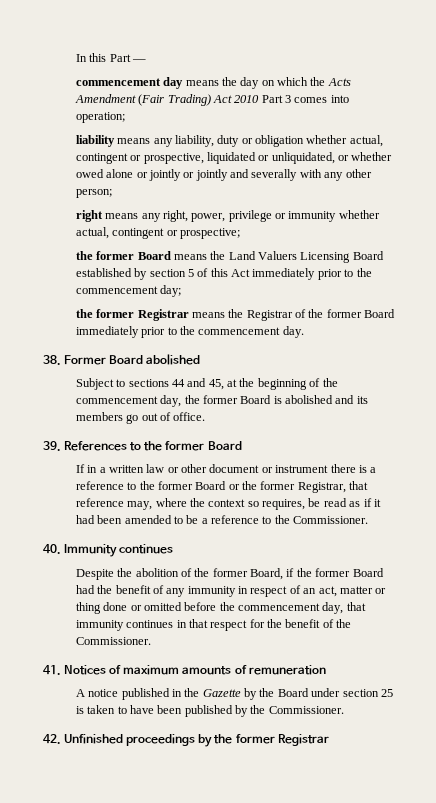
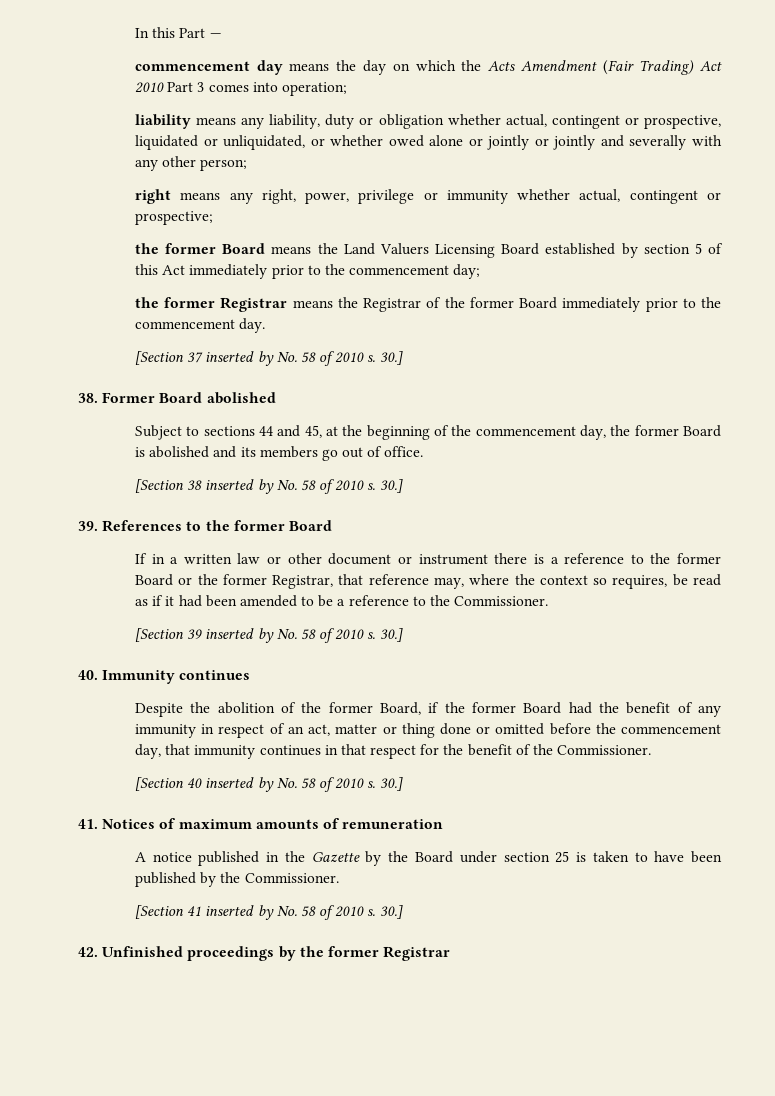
(304, 332) none -> [134,351,403,366] // [Section 37 inserted by No. 58 of 2010 s. 30.]
(206, 416) none -> [134,479,403,494] // [Section 38 inserted by No. 58 of 2010 s. 30.]
(369, 520) none -> [134,628,403,643] // [Section 39 inserted by No. 58 of 2010 s. 30.]
(151, 641) none -> [134,777,403,792] // [Section 40 inserted by No. 58 of 2010 s. 30.]
(344, 710) none -> [134,905,403,920] // [Section 41 inserted by No. 58 of 2010 s. 30.]

